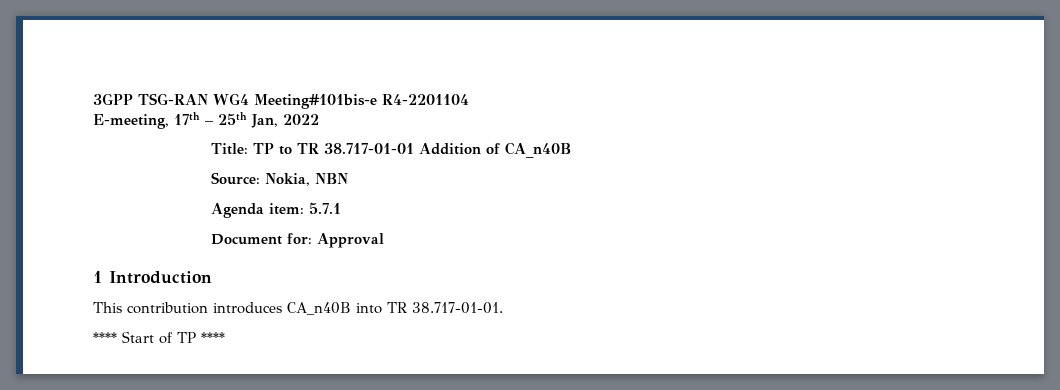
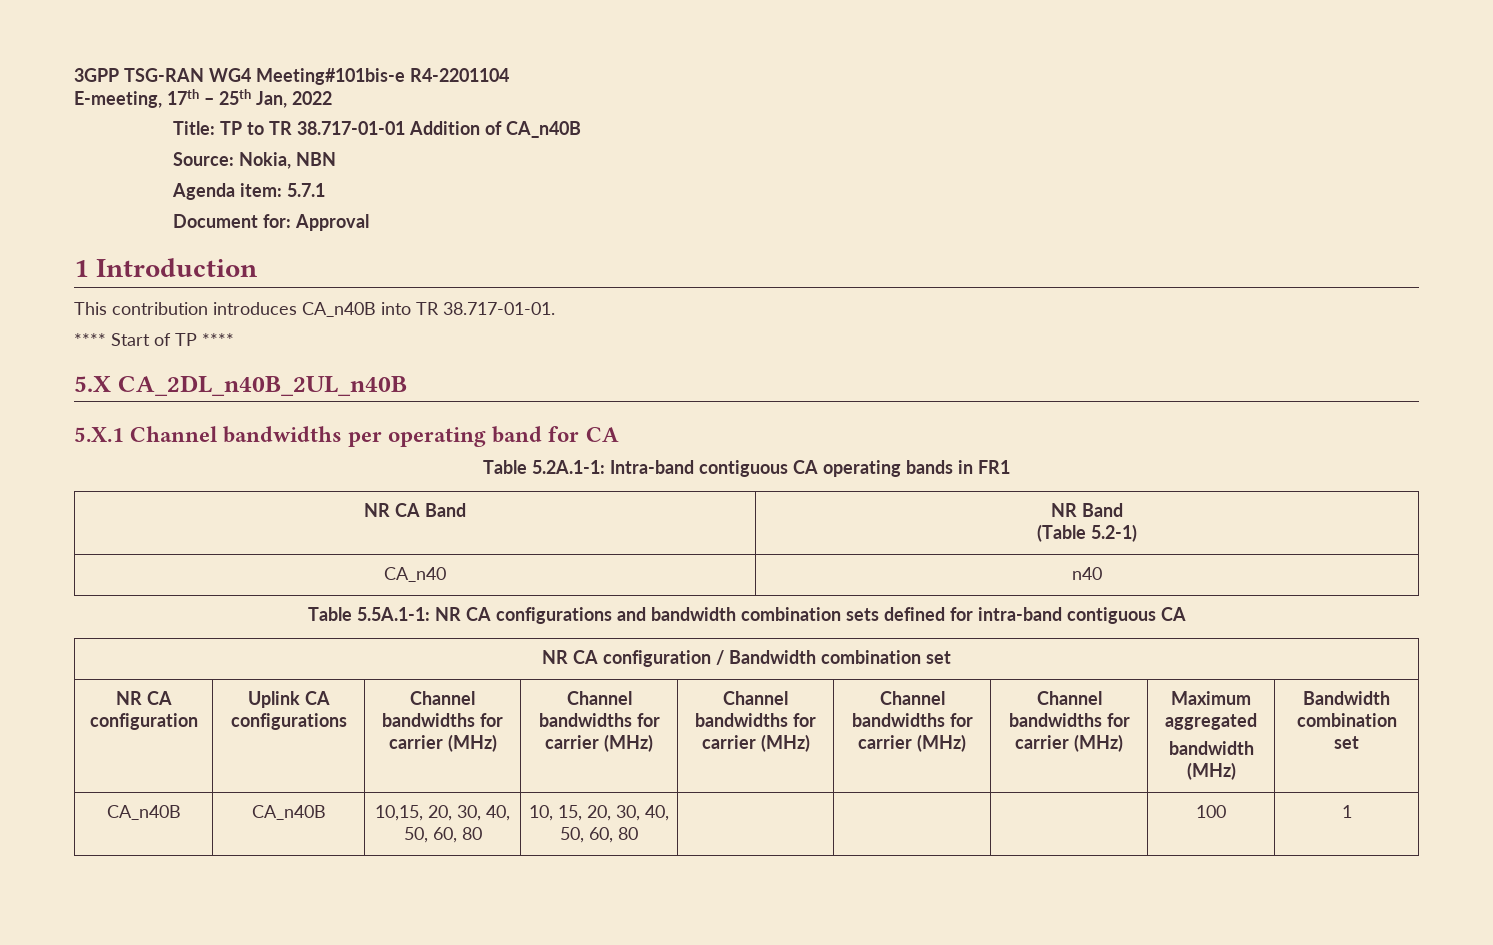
(225, 337) none -> [74,375,407,396] [74,426,619,447] [483,460,1010,477] [364,503,466,517] [1051,503,1123,517] [1037,524,1137,542] [384,567,446,582] [1072,567,1102,580] [307,607,1186,624] [542,650,951,667] [115,691,172,705] [89,713,198,730] [247,691,330,708] [230,713,347,730] [410,691,475,705] [382,713,503,727] [388,734,497,752] [566,691,632,705] [538,713,660,727] [545,734,653,752] [723,691,788,705] [695,713,816,727] [701,734,810,752] [879,691,945,705] [851,713,973,727] [858,734,966,752] [1036,691,1102,705] [1008,713,1130,727] [1015,734,1123,752] [1171,691,1251,705] [1165,713,1257,730] [1168,741,1254,755] [1186,762,1236,780] [1303,691,1390,705] [1296,713,1397,727] [1334,736,1359,749] [106,805,181,820] [251,805,326,820] [375,805,510,821] [403,827,482,843] [529,805,669,821] [560,827,638,843] [1196,805,1226,818] [1341,805,1352,818] // 5.X CA_2DL_n40B_2UL_n40B // 5.X.1 Channel bandwidths per operating band for CA // Table 5.2A.1-1: Intra-band contiguous CA operating bands in FR1 // NR CA Band | NR Band // (Table 5.2-1) // CA_n40 | n40 // Table 5.5A.1-1: NR CA configurations and bandwidth combination sets defined for intra-band contiguous CA // NR CA configuration / Bandwidth combination set // NR CA configuration | Uplink CA configurations | Channel bandwidths for carrier (MHz) | Channel bandwidths for carrier (MHz) | Channel bandwidths for carrier (MHz) | Channel bandwidths for carrier (MHz) | Channel bandwidths for carrier (MHz) | Maximum aggregated // bandwidth (MHz) | Bandwidth combination set // CA_n40B | CA_n40B | 10,15, 20, 30, 40, 50, 60, 80 | 10, 15, 20, 30, 40, 50, 60, 80 | | | | 100 | 1

